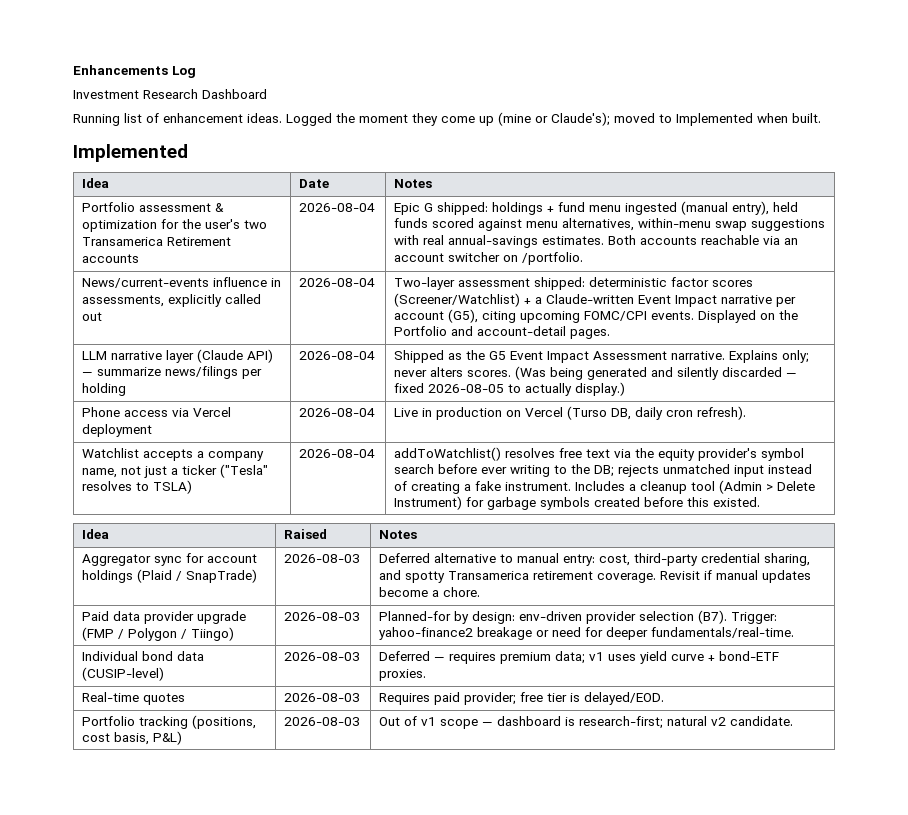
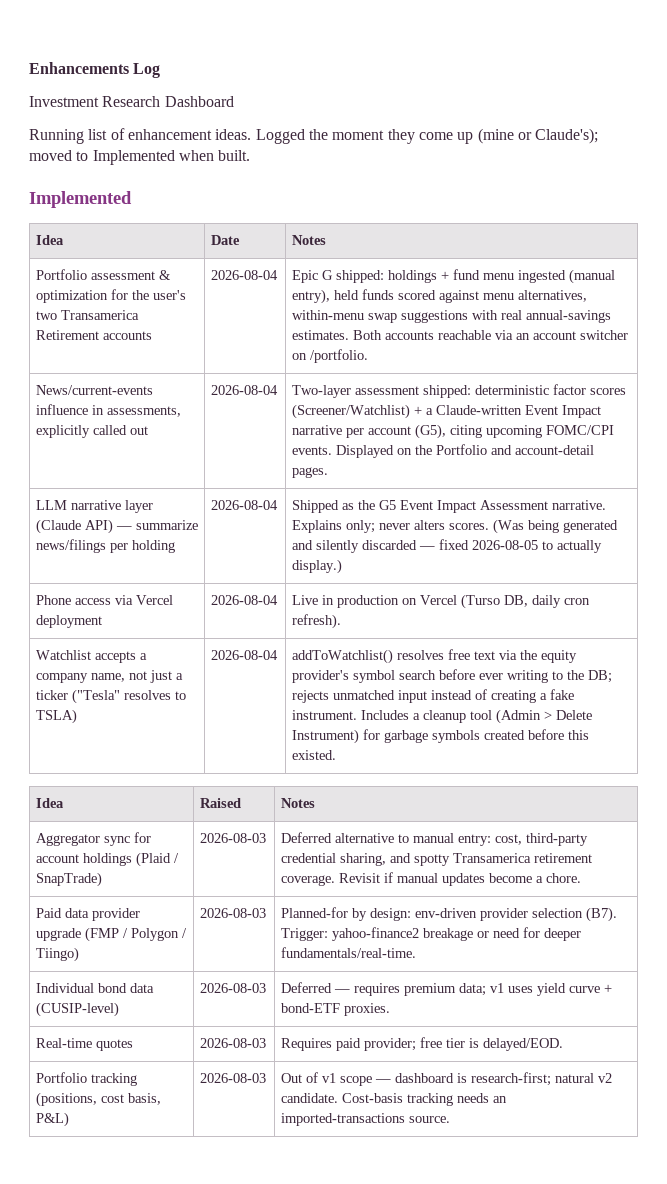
(793, 721) none -> [341,1093,507,1106] [280,1113,450,1126] Cost-basis tracking needs an imported-transactions source.

